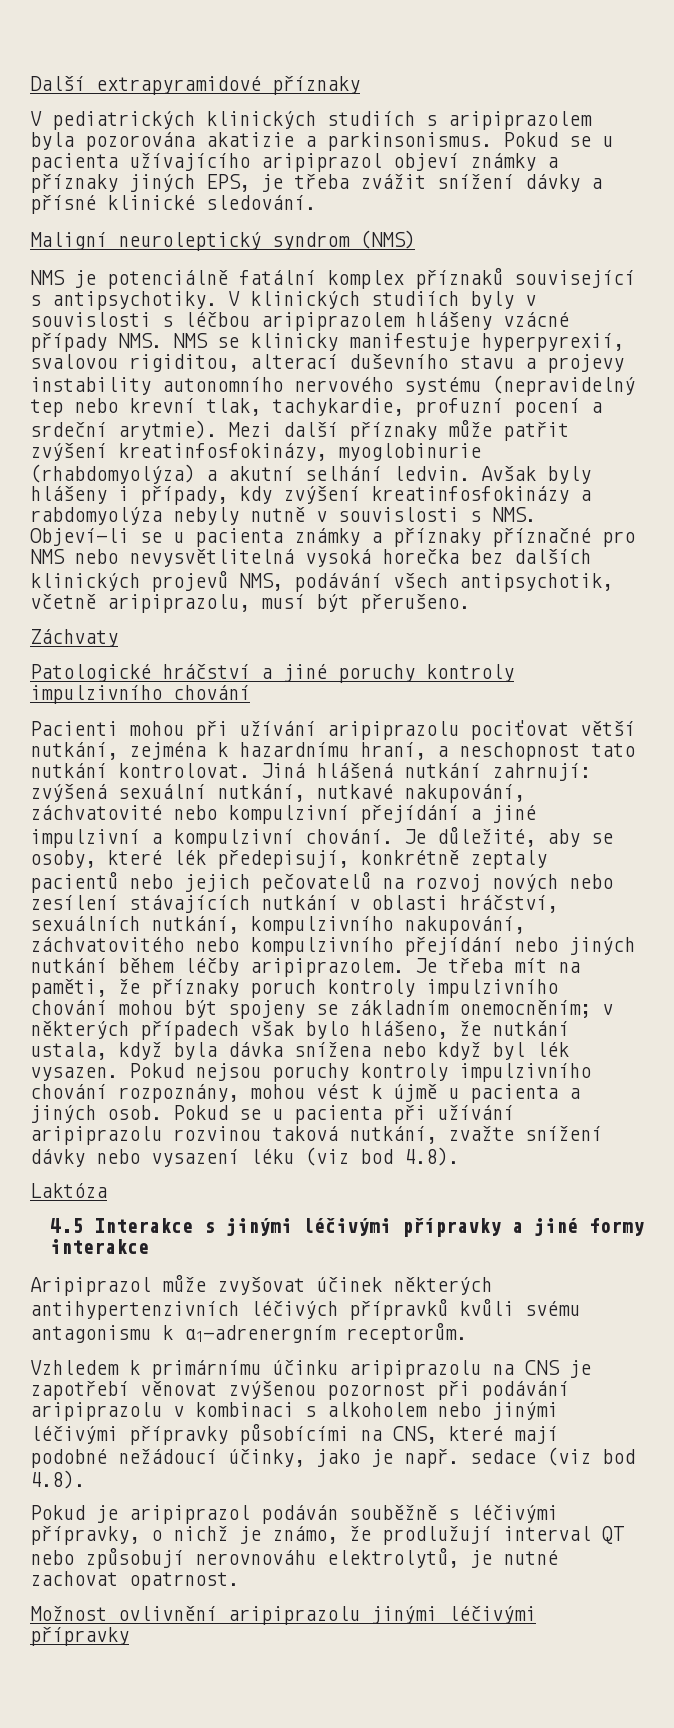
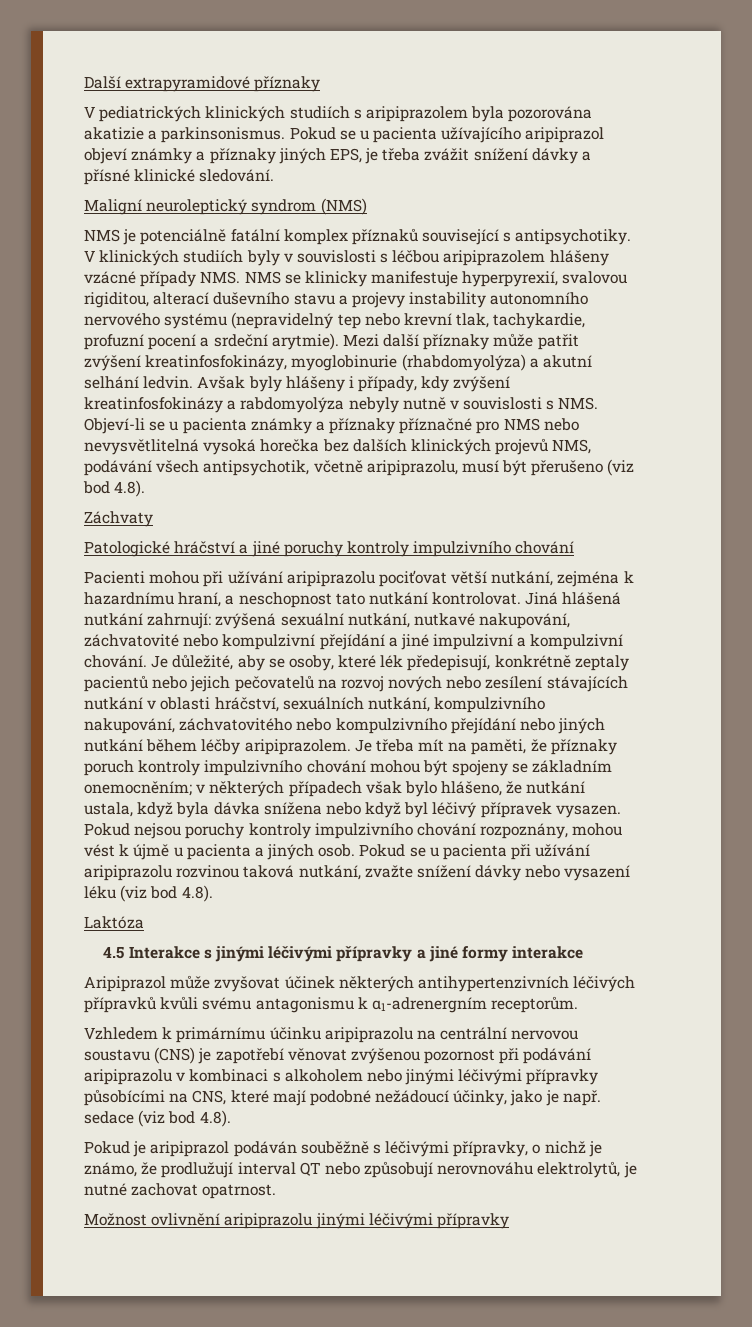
[360,594,470,613] přerušeno. -> [531,459,635,476] [83,480,146,497] přerušeno (viz bod 4.8).
[536,1042,569,1057] lék -> [432,802,552,818] léčivý přípravek
[525,1360,560,1375] CNS -> [440,1027,579,1040] [84,1047,196,1064] centrální nervovou soustavu (CNS)

